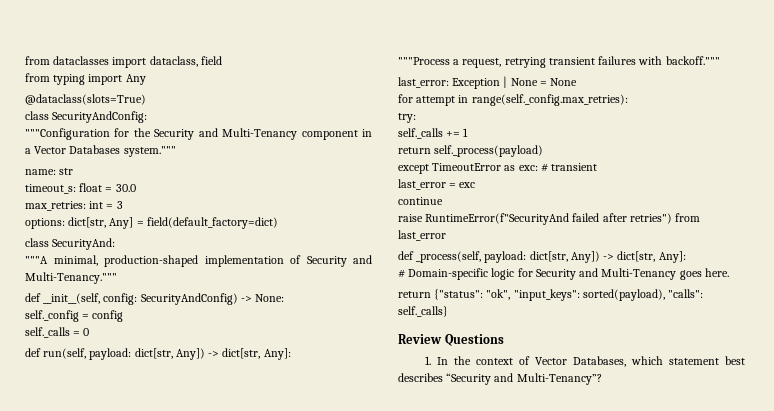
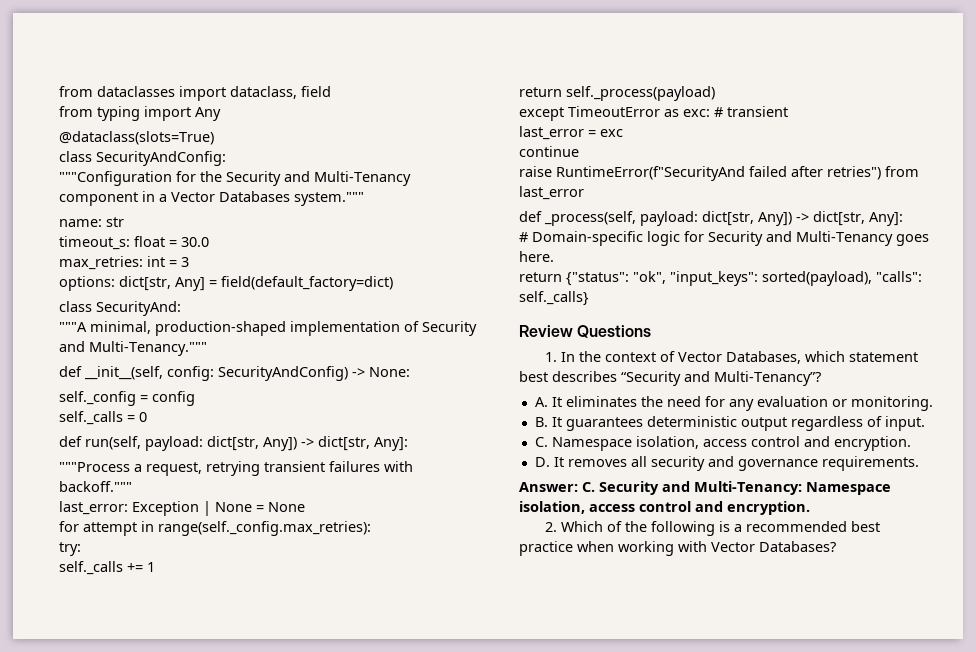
(602, 379) none -> [534,396,933,411] [534,416,925,431] [534,436,911,451] [534,456,919,471] [519,481,891,495] [519,501,810,515] [545,521,881,536] [519,541,836,556] // A. It eliminates the need for any evaluation or monitoring. // B. It guarantees deterministic output regardless of input. // C. Namespace isolation, access control and encryption. // D. It removes all security and governance requirements. // Answer: C. Security and Multi-Tenancy: Namespace isolation, access control and encryption. // 2. Which of the following is a recommended best practice when working with Vector Databases?

